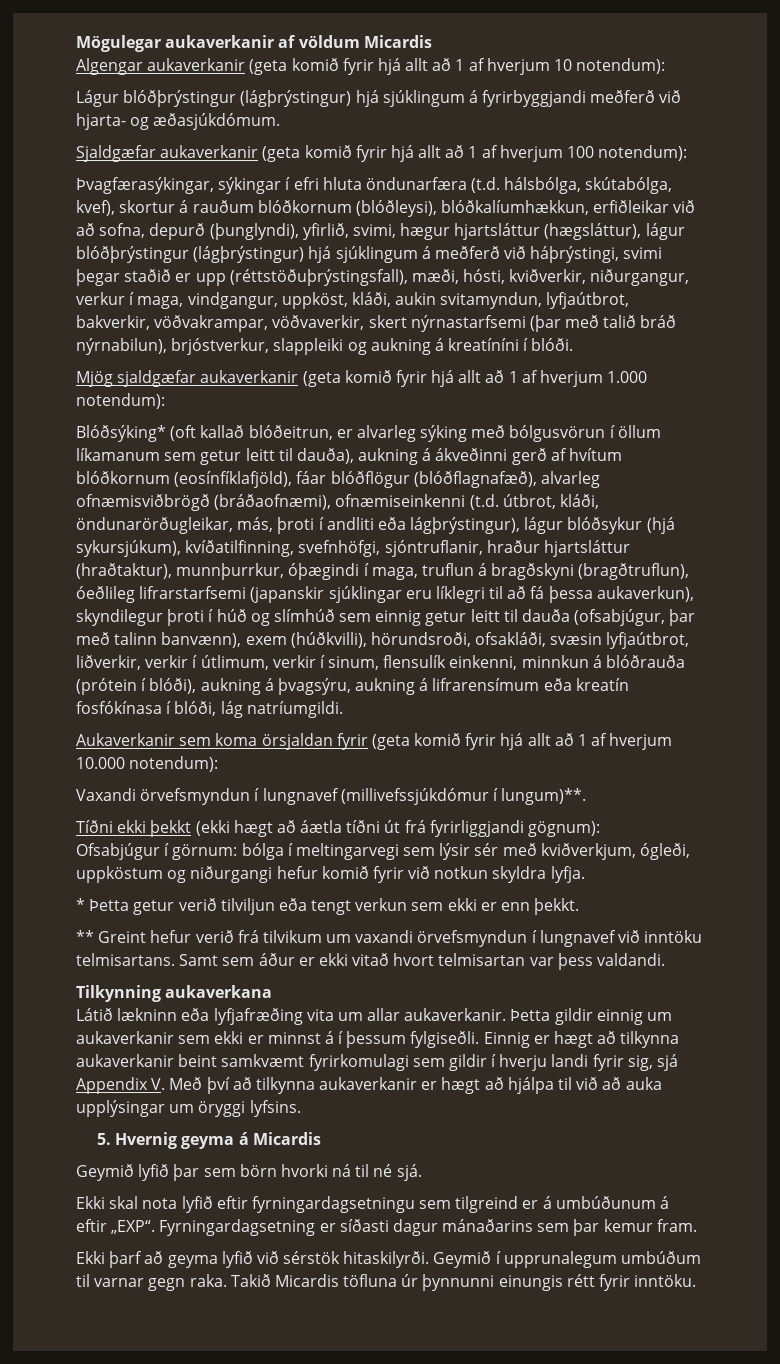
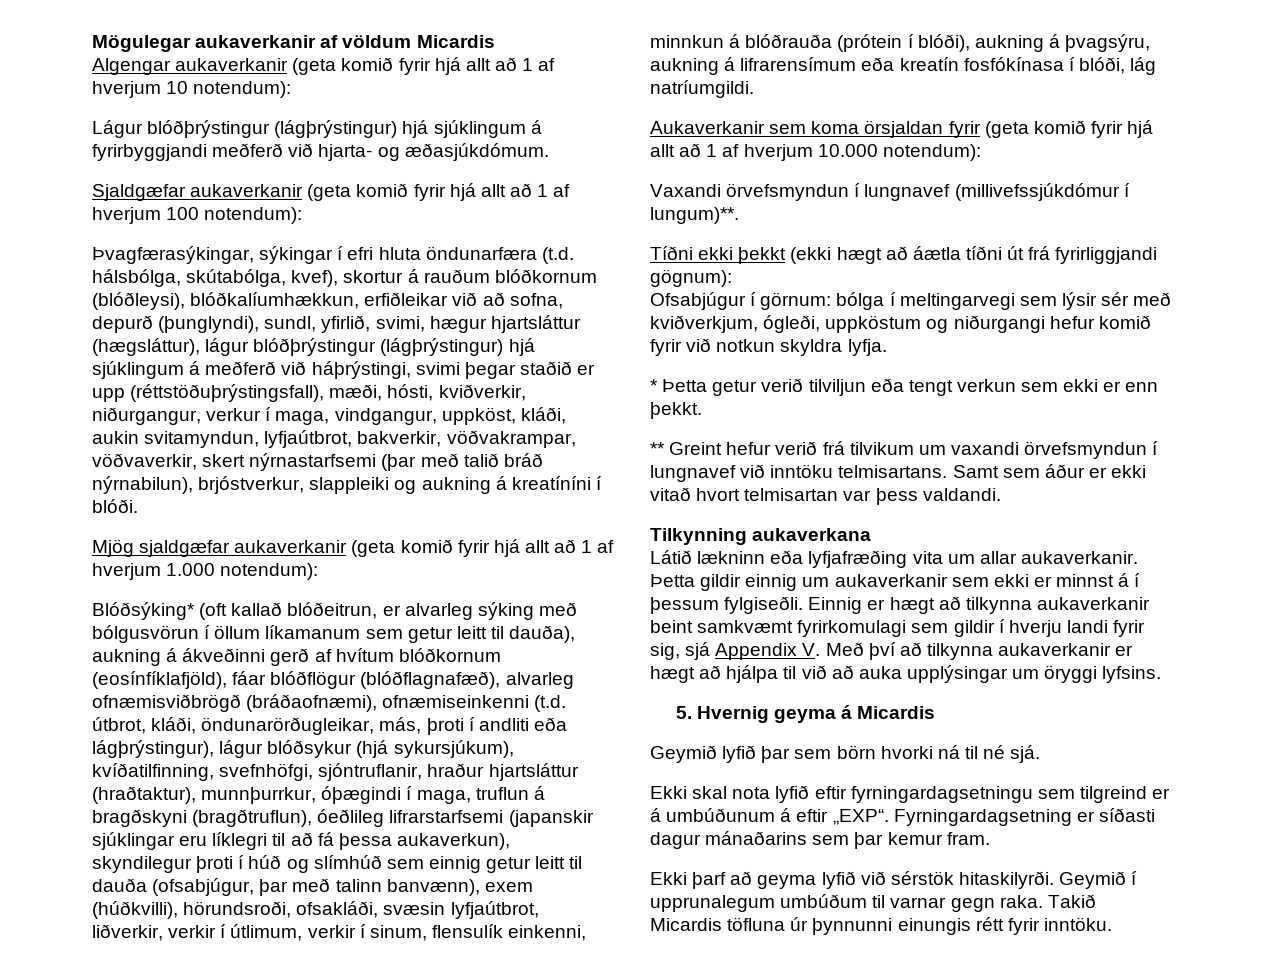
(299, 231) none -> [264,316,317,332] sundl,

